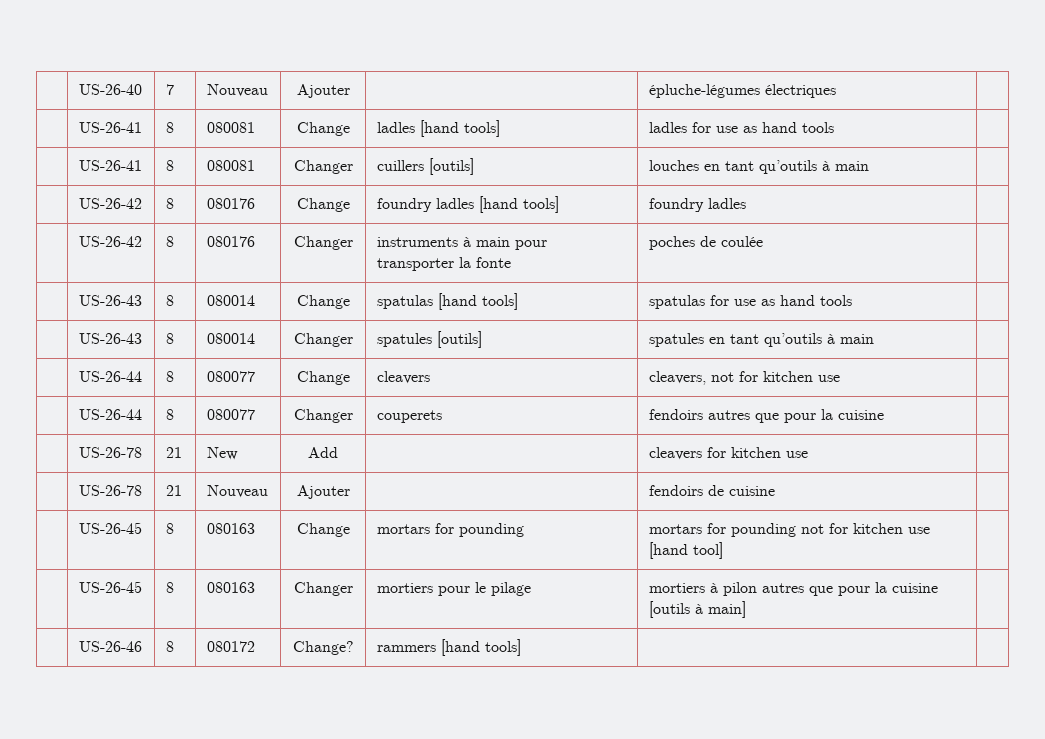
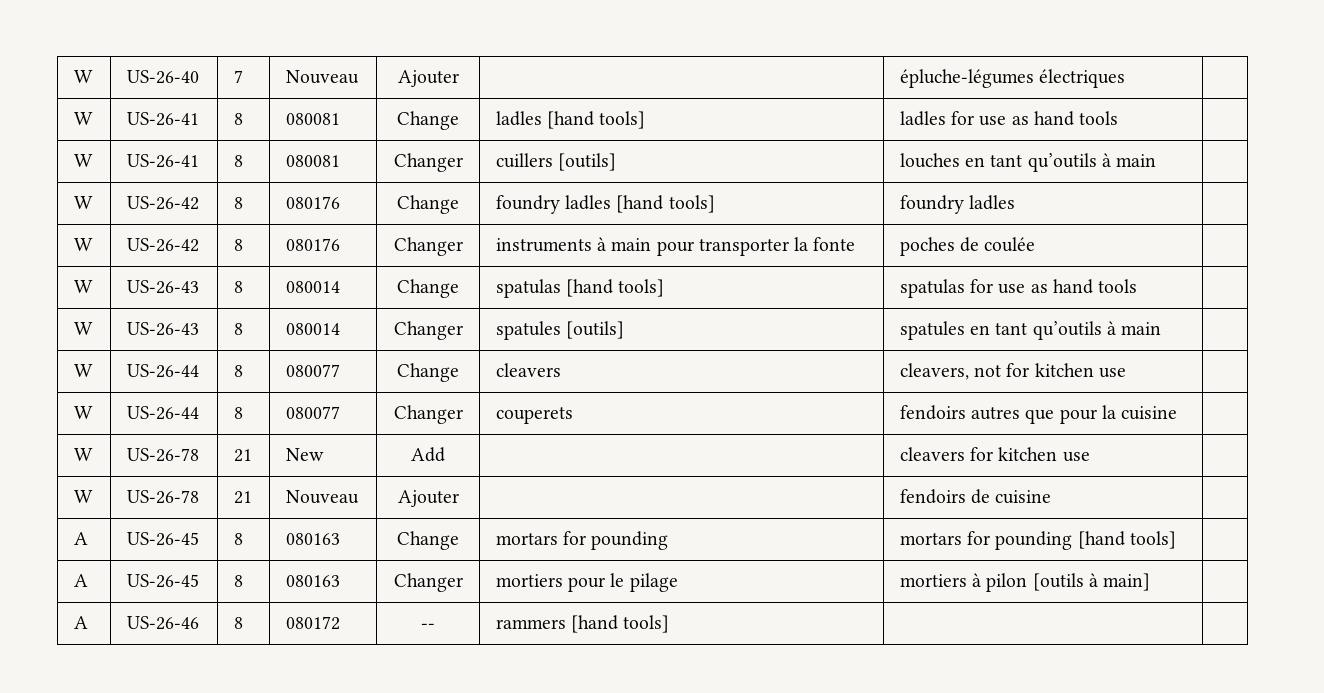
(78, 89) none -> [73,70,93,83] W
(836, 91) none -> [73,112,93,125] W
(834, 127) none -> [73,154,93,167] W
(869, 166) none -> [73,196,93,209] W
(746, 203) none -> [73,238,93,251] W
(763, 241) none -> [73,280,93,293] W
(852, 300) none -> [73,322,93,335] W
(874, 339) none -> [73,364,93,377] W
(840, 378) none -> [73,406,93,419] W
(884, 415) none -> [73,448,93,461] W
(808, 454) none -> [73,490,93,503] W
(775, 491) none -> [73,532,88,545] A
[800,523,930,534] [648,542,723,559] not for kitchen use [hand tool] | // -> [1077,531,1176,549] [73,574,88,587] [hand tools] | // A
[761,582,938,596] autres que pour la cuisine -> (1028, 582) none
(746, 609) none -> [73,616,88,629] A
[292,641,354,655] Change? -> [421,623,435,629] --

